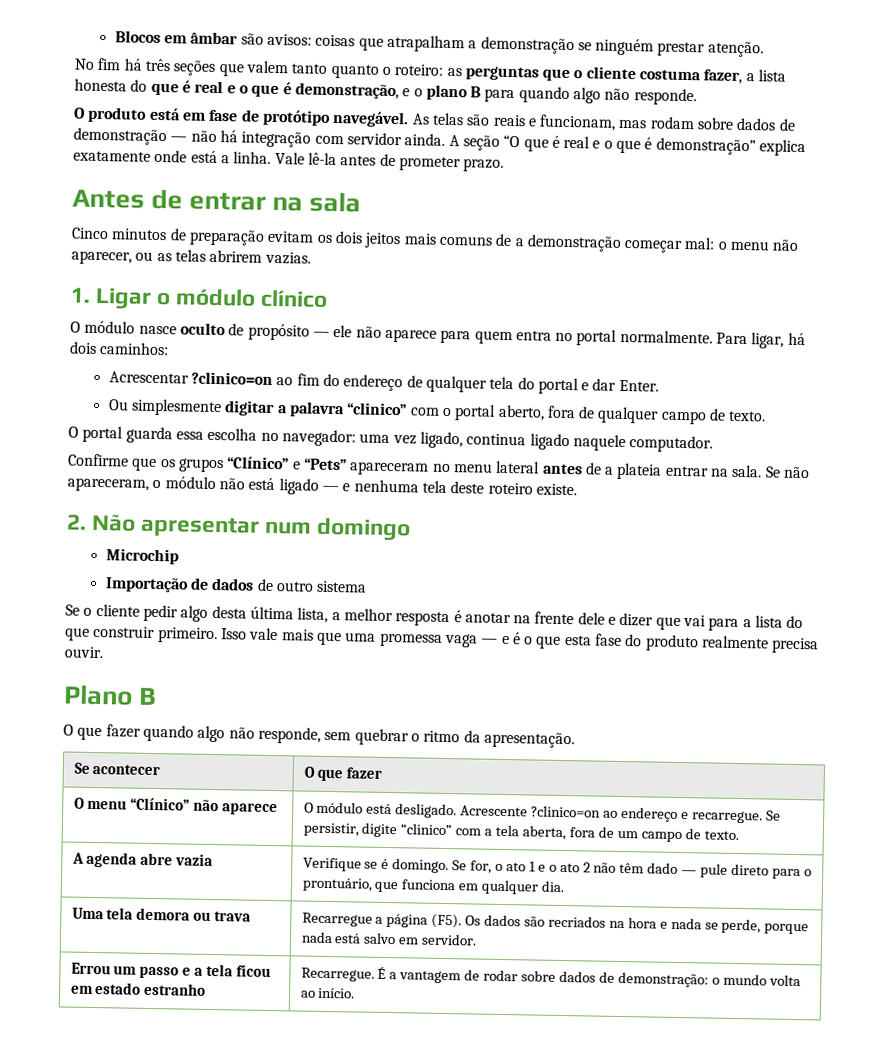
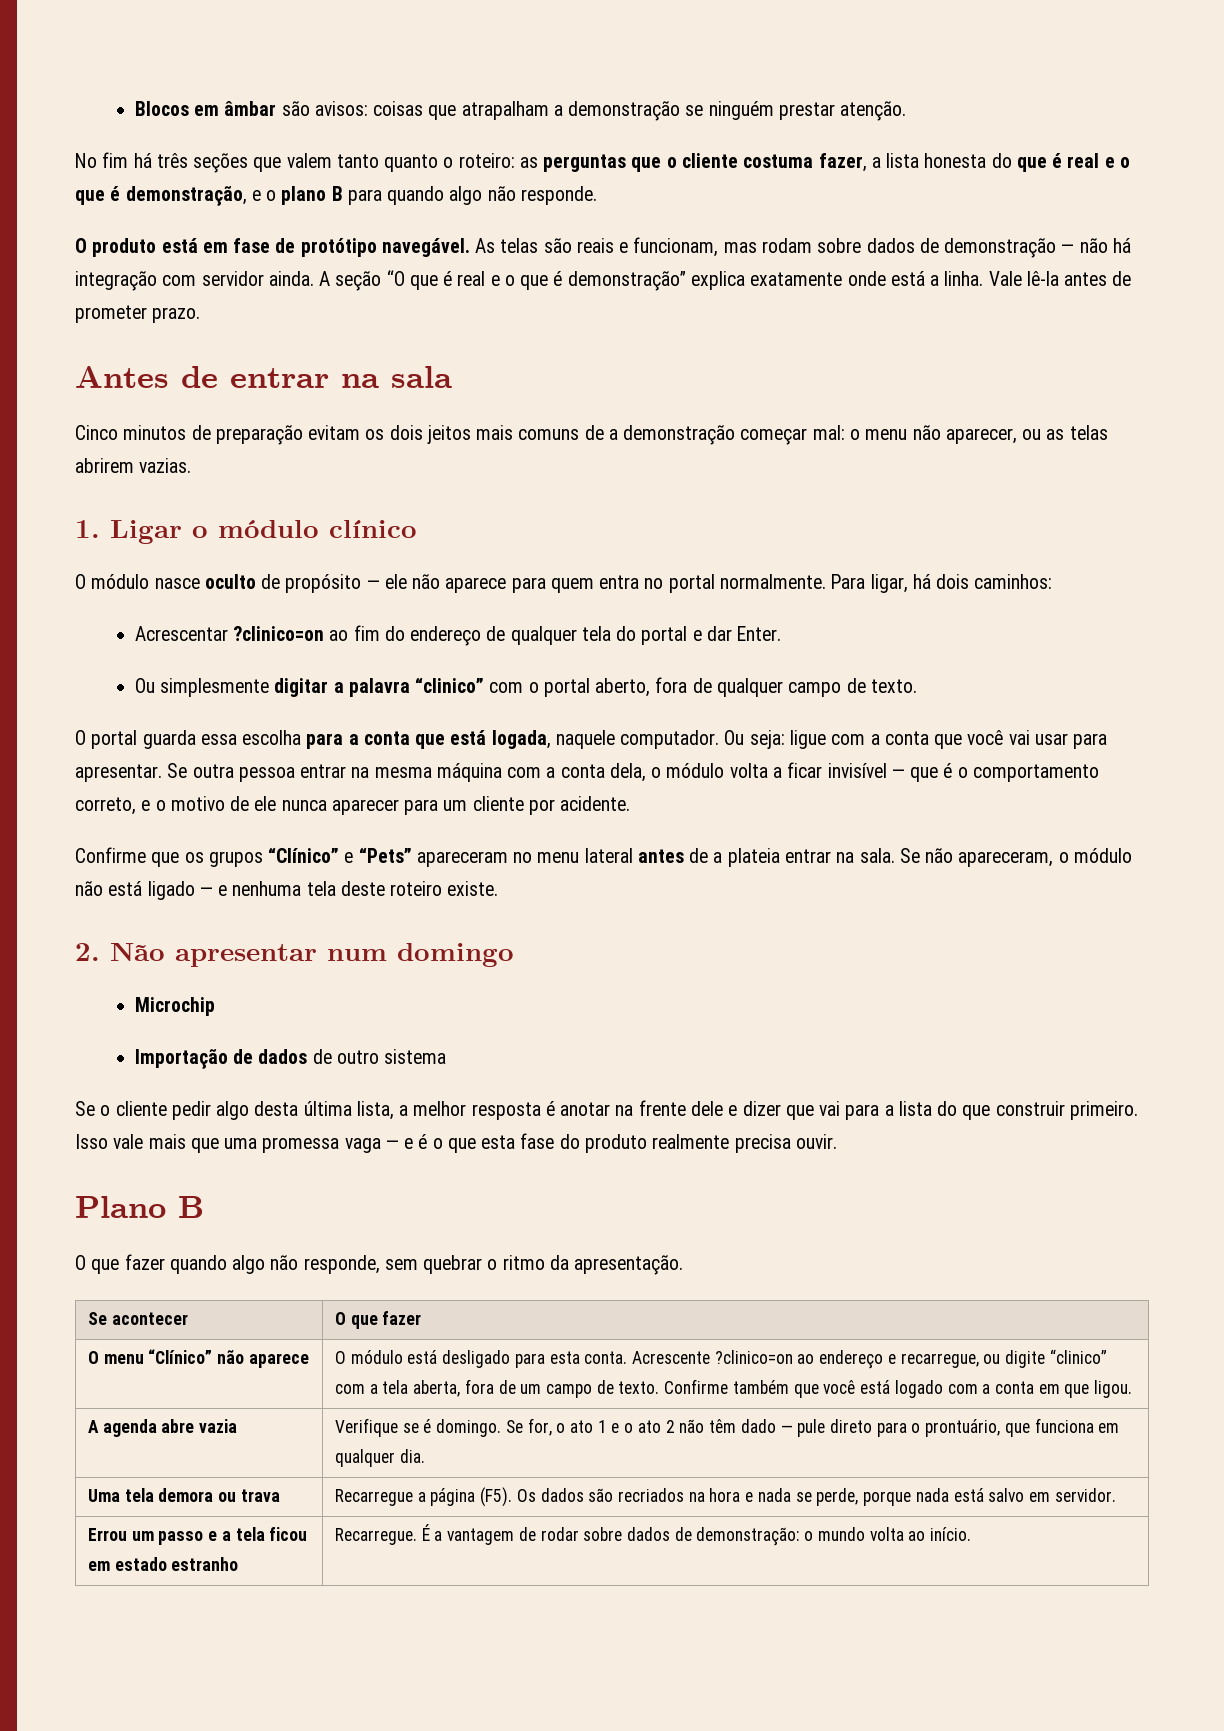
[260,429,714,453] no navegador: uma vez ligado, continua ligado naquele computador. -> [306,730,1108,749] [75,762,1099,782] [75,796,631,815] para a conta que está logada, naquele computador. Ou seja: ligue com a conta que você vai usar para apresentar. Se outra pessoa entrar na mesma máquina com a conta dela, o módulo volta a ficar invisível — que é o comportamento correto, e o motivo de ele nunca aparecer para um cliente por acidente.
[395,803,458,819] desligado. -> [442,1350,628,1368] desligado para esta conta.
[691,810,781,824] [302,822,359,837] recarregue. Se persistir, -> [900,1353,1001,1368] recarregue, ou
(739, 835) none -> [664,1379,1133,1398] Confirme também que você está logado com a conta em que ligou.

